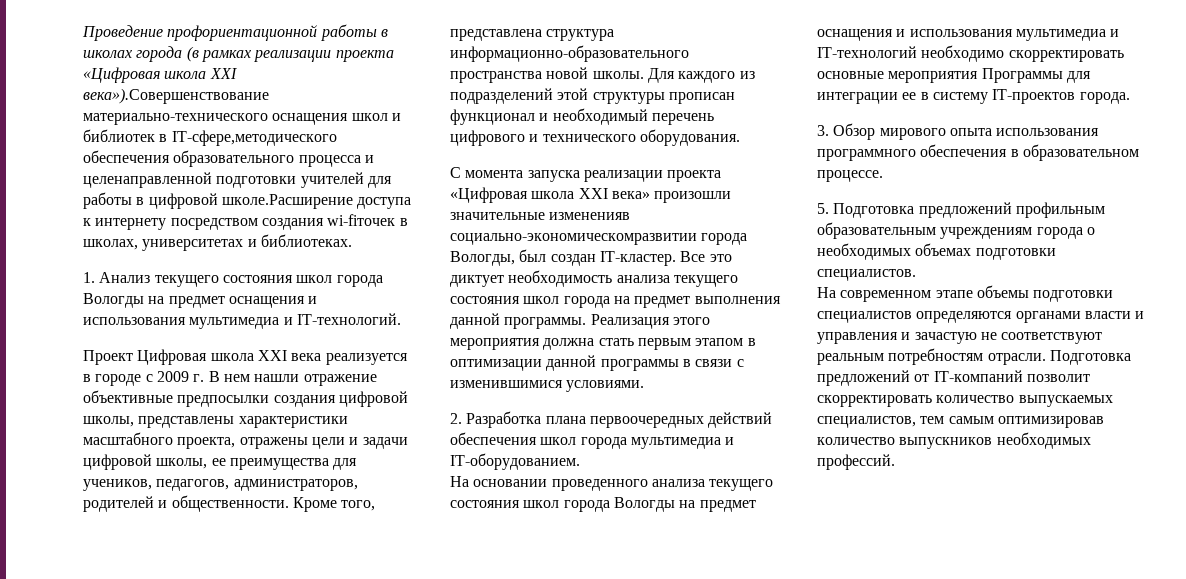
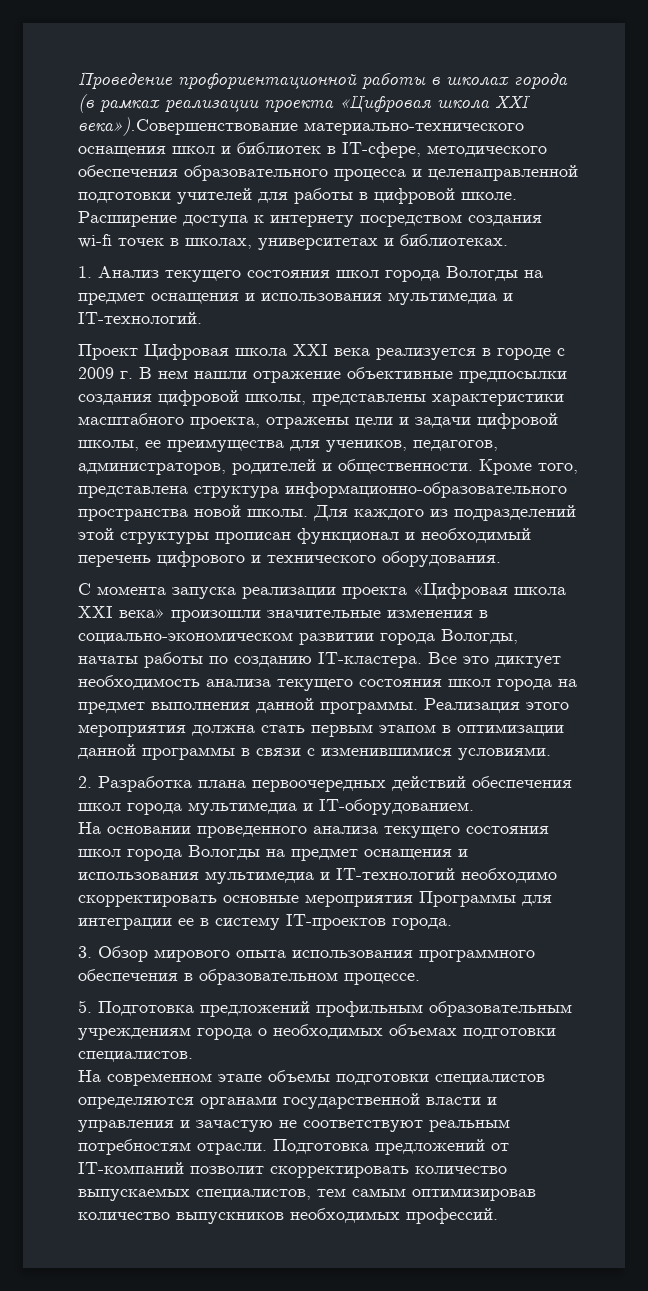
[171,130,337,146] IT-сфере,методического -> [342,142,547,158] IT-сфере, методического
[221,194,353,209] школе.Расширение -> [461,192,517,200] [78,211,177,227] школе. Расширение
[327,214,396,226] wi-fiточек -> [78,234,164,248] wi-fi точек
[549,212,631,220] [450,233,748,245] [450,249,676,266] измененияв социально-экономическомразвитии города Вологды, был создан IT-кластер. -> [387,609,488,618] [78,629,518,645] [78,652,422,668] изменения в социально-экономическом развитии города Вологды, начаты работы по созданию IT-кластера.
(1081, 317) none -> [283,1093,420,1109] государственной

